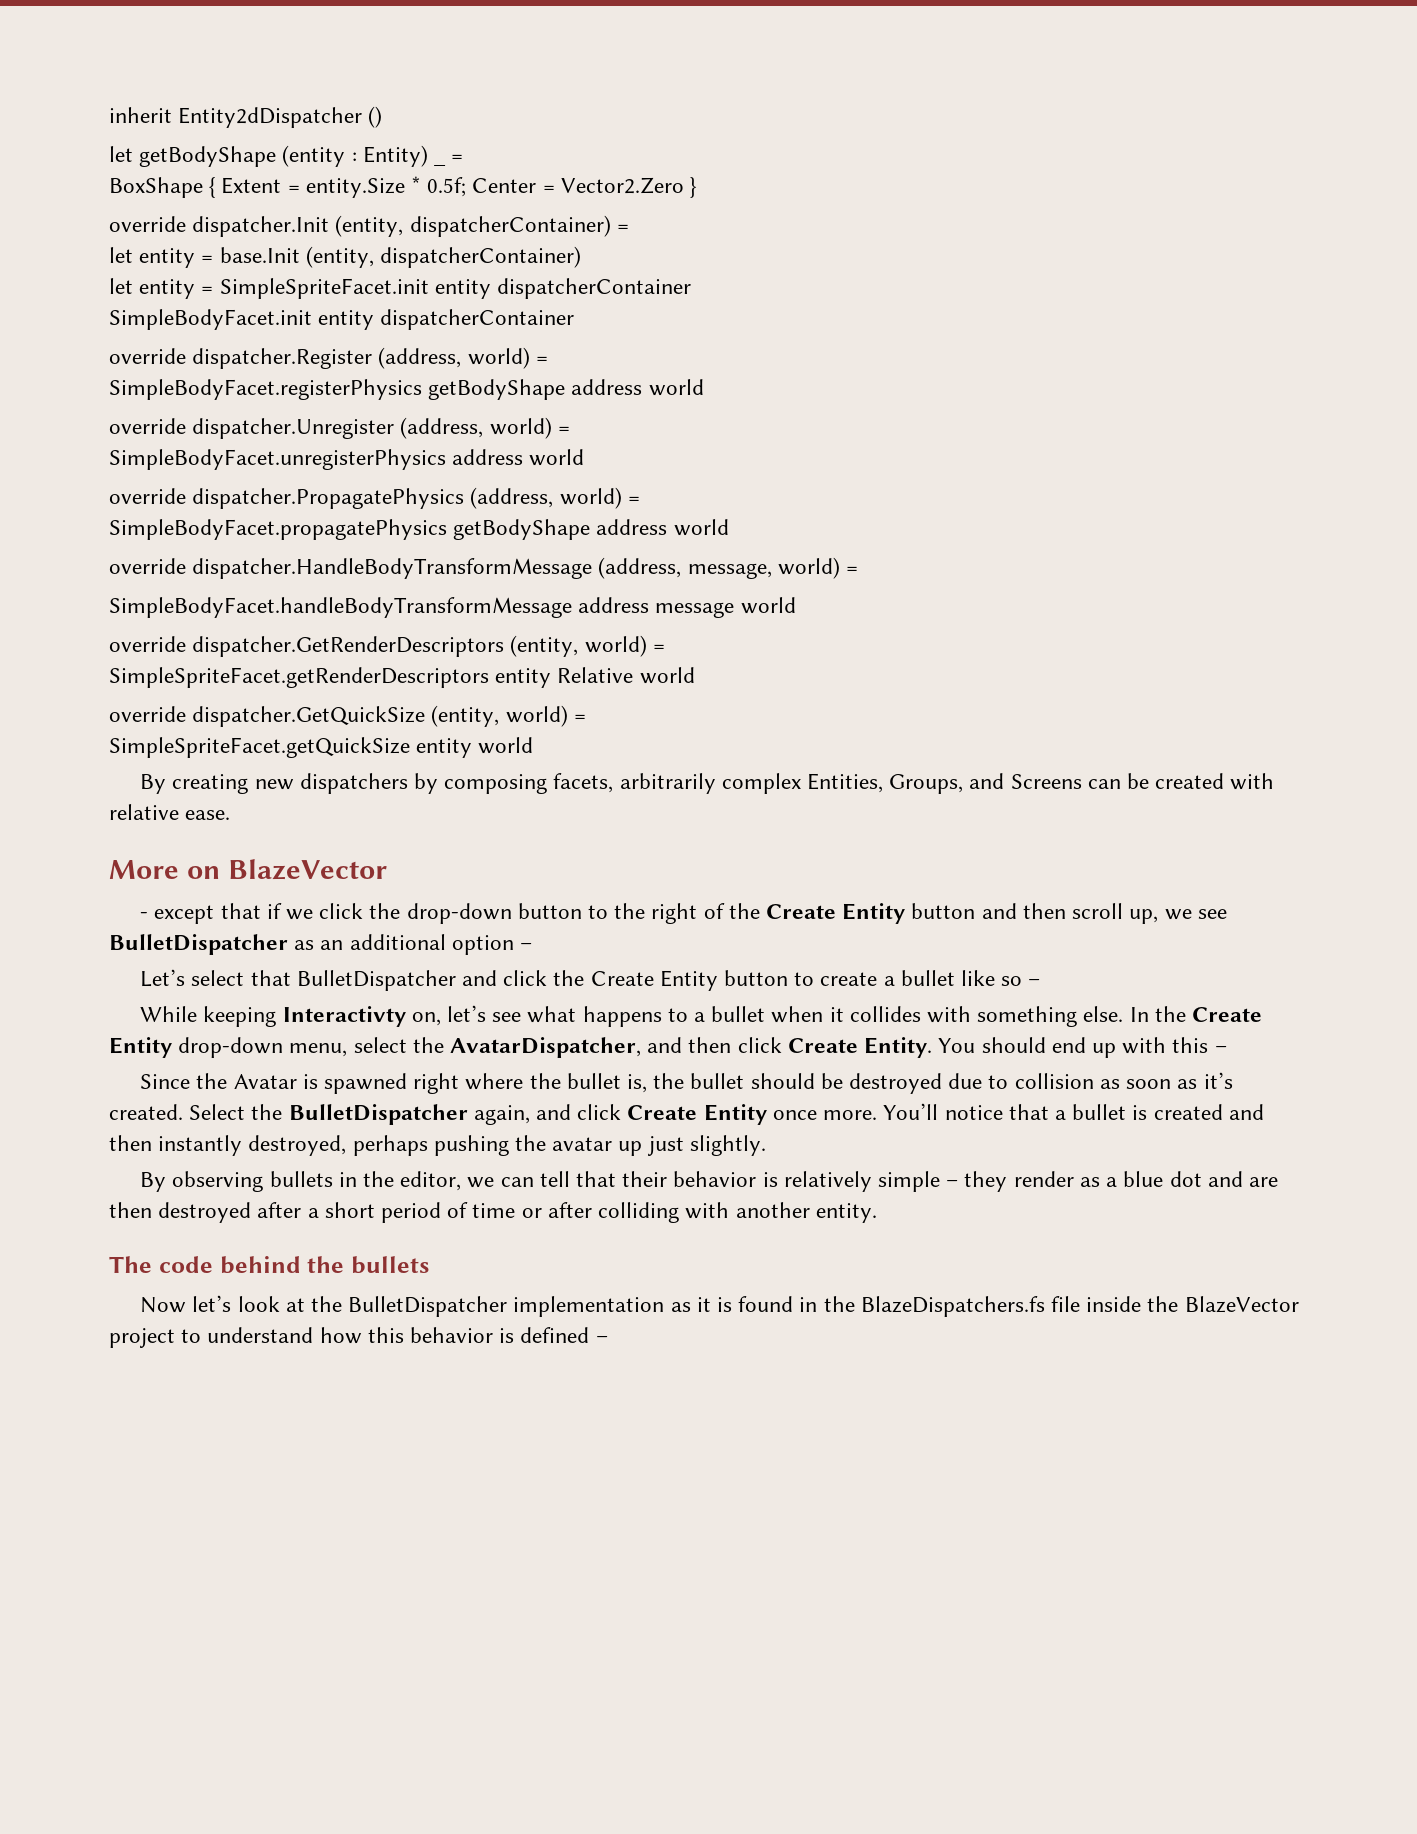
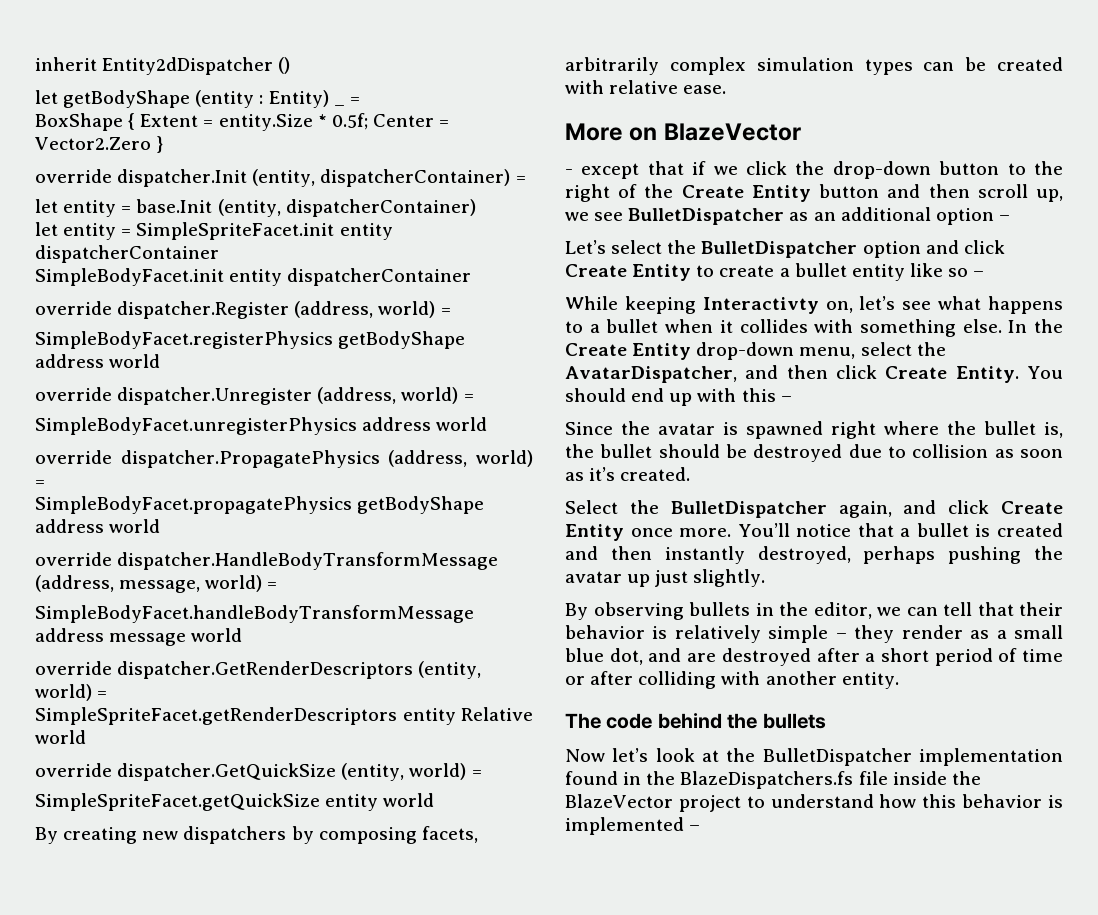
[806,773,1082,794] Entities, Groups, and Screens -> [756,57,913,75] simulation types
[250,970,788,991] that BulletDispatcher and click the Create Entity button -> [667,240,1005,258] [565,264,692,281] the BulletDispatcher option and click Create Entity
(955, 978) none -> [851,264,905,281] entity
[233,1074,297,1089] Avatar -> [658,423,715,435] avatar
(183, 1112) none -> (691, 474) //
[1123,1171,1202,1187] blue dot -> [1014,625,1063,639] [565,648,643,665] small blue dot,
[109,1202,152,1218] then -> (717, 657) none
[670,1297,732,1312] as it is -> (1063, 757) none
[520,1327,590,1343] defined -> [565,817,684,835] implemented

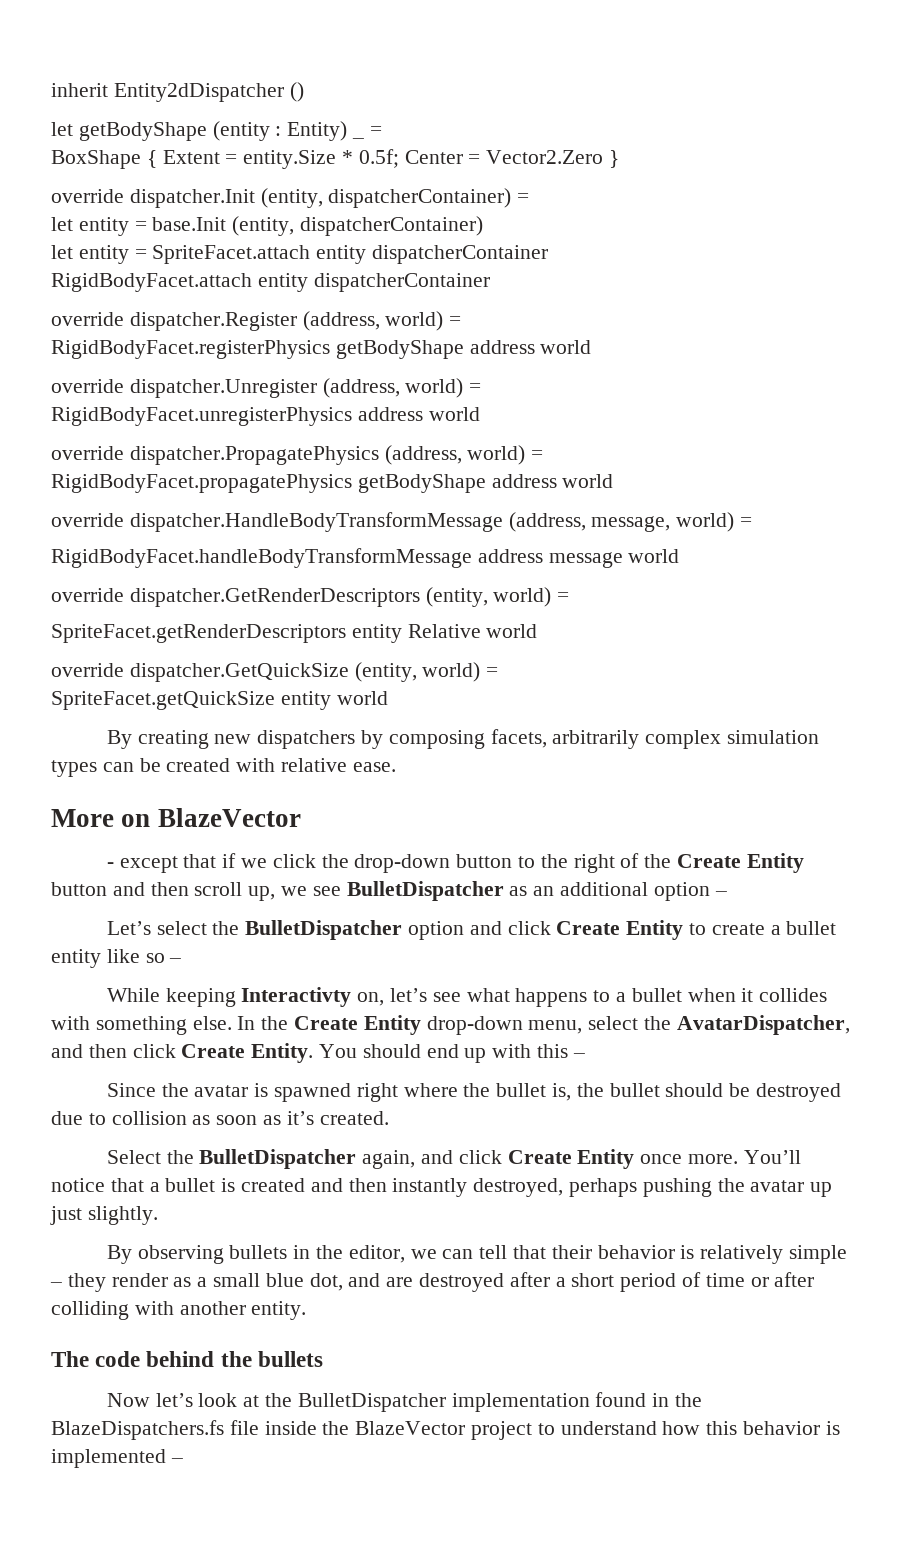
[136,222,393,240] [35,245,219,263] [35,268,224,286] SimpleSpriteFacet.init entity dispatcherContainer // SimpleBodyFacet.init -> [152,245,549,264] [51,273,252,292] SpriteFacet.attach entity dispatcherContainer // RigidBodyFacet.attach
[35,331,333,349] SimpleBodyFacet.registerPhysics -> [51,340,330,359] RigidBodyFacet.registerPhysics
[35,417,357,435] SimpleBodyFacet.unregisterPhysics -> [51,407,352,426] RigidBodyFacet.unregisterPhysics
[35,496,352,514] SimpleBodyFacet.propagatePhysics -> [51,474,352,493] RigidBodyFacet.propagatePhysics
[35,605,474,623] SimpleBodyFacet.handleBodyTransformMessage -> [51,548,472,568] RigidBodyFacet.handleBodyTransformMessage
[35,707,397,725] SimpleSpriteFacet.getRenderDescriptors -> [51,624,346,643] SpriteFacet.getRenderDescriptors
[35,793,320,811] SimpleSpriteFacet.getQuickSize -> [51,691,275,710] SpriteFacet.getQuickSize

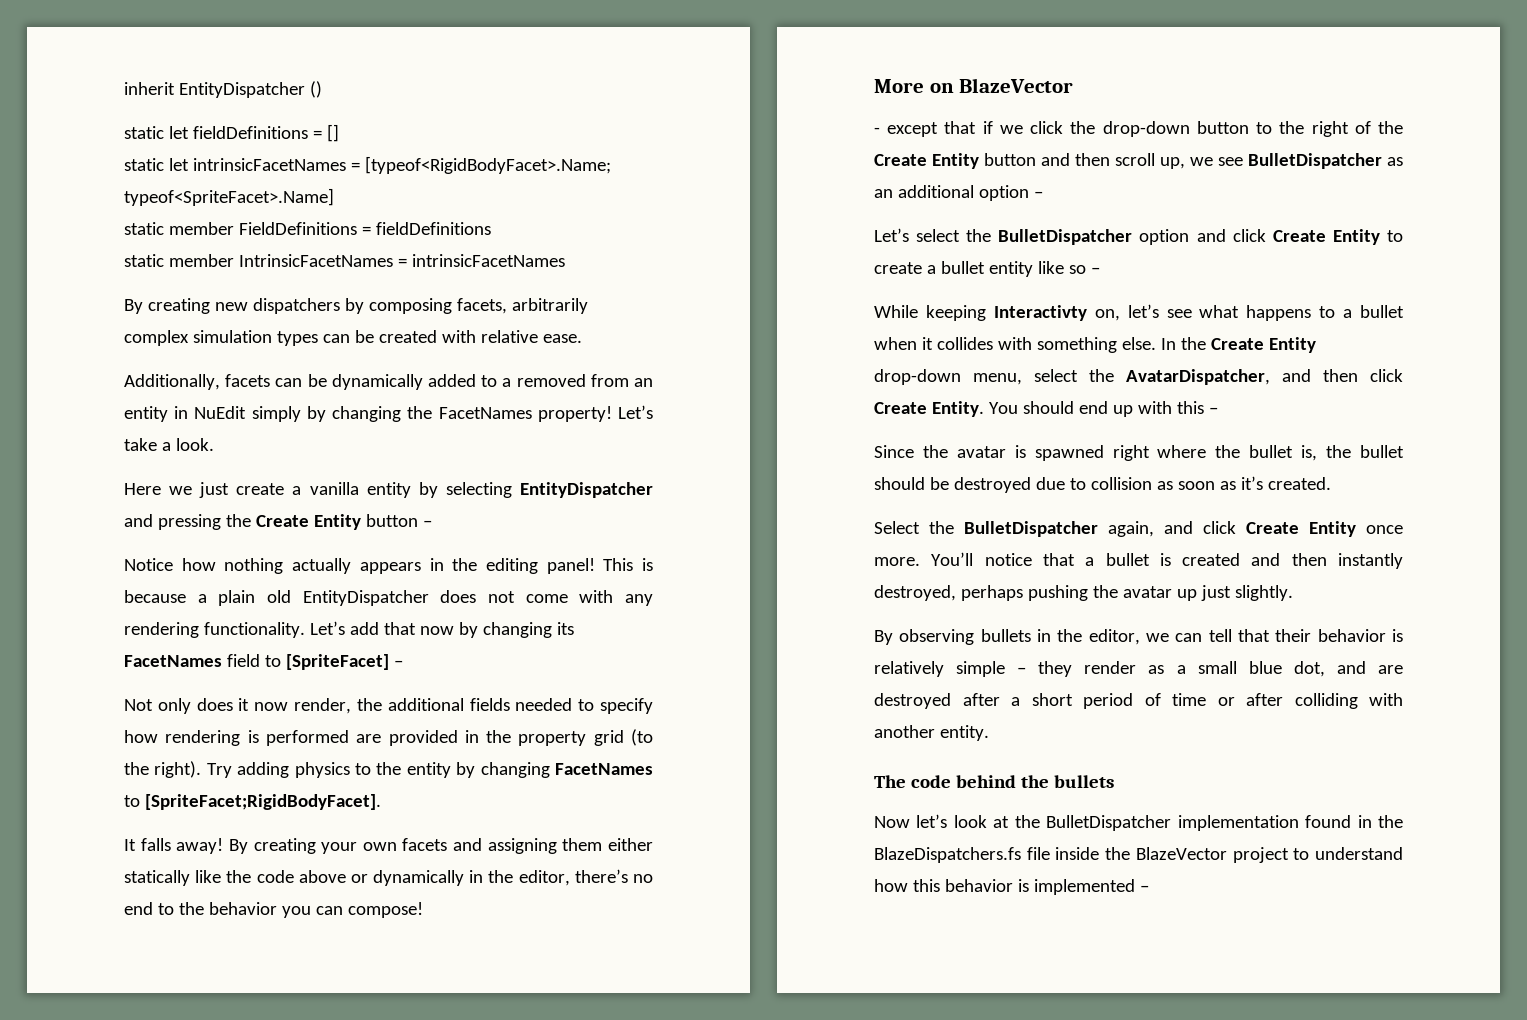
[113,83,284,102] Entity2dDispatcher -> [178,82,305,98] EntityDispatcher
[51,121,365,141] [369,126,382,136] [51,149,620,169] [51,188,530,208] [51,216,484,236] [51,245,549,264] [51,273,490,292] [51,311,462,331] [51,340,592,359] [51,378,482,398] [51,407,480,426] [51,445,544,465] [51,474,614,493] [51,512,753,532] [51,548,680,568] [51,587,570,607] [51,624,538,643] [51,662,499,682] [51,691,388,710] let getBodyShape (entity : Entity) _ = // BoxShape { Extent = entity.Size * 0.5f; Center = Vector2.Zero } // override dispatcher.Init (entity, dispatcherContainer) = // let entity = base.Init (entity, dispatcherContainer) // let entity = SpriteFacet.attach entity dispatcherContainer // RigidBodyFacet.attach entity dispatcherContainer // override dispatcher.Register (address, world) = // RigidBodyFacet.registerPhysics getBodyShape address world // override dispatcher.Unregister (address, world) = // RigidBodyFacet.unregisterPhysics address world // override dispatcher.PropagatePhysics (address, world) = // RigidBodyFacet.propagatePhysics getBodyShape address world // override dispatcher.HandleBodyTransformMessage (address, message, world) = // RigidBodyFacet.handleBodyTransformMessage address message world // override dispatcher.GetRenderDescriptors (entity, world) = // SpriteFacet.getRenderDescriptors entity Relative world // override dispatcher.GetQuickSize (entity, world) = // SpriteFacet.getQuickSize entity world -> [124,124,339,142] [124,156,611,174] [124,188,334,206] [124,222,491,235] [124,254,565,267] static let fieldDefinitions = [] // static let intrinsicFacetNames = [typeof<RigidBodyFacet>.Name; typeof<SpriteFacet>.Name] // static member FieldDefinitions = fieldDefinitions // static member IntrinsicFacetNames = intrinsicFacetNames
(396, 767) none -> [124,374,653,390] [124,405,653,422] [124,438,214,451] [124,482,653,498] [124,514,432,530] [124,558,653,574] [124,590,653,606] [124,621,574,638] [124,654,403,670] [124,698,653,714] [124,729,653,746] [124,761,653,778] [124,794,381,810] [124,838,653,854] [124,869,653,886] [124,902,423,918] // Additionally, facets can be dynamically added to a removed from an entity in NuEdit simply by changing the FacetNames property! Let’s take a look. // Here we just create a vanilla entity by selecting EntityDispatcher and pressing the Create Entity button – // Notice how nothing actually appears in the editing panel! This is because a plain old EntityDispatcher does not come with any rendering functionality. Let’s add that now by changing its FacetNames field to [SpriteFacet] – // Not only does it now render, the additional fields needed to specify how rendering is performed are provided in the property grid (to the right). Try adding physics to the entity by changing FacetNames to [SpriteFacet;RigidBodyFacet]. // It falls away! By creating your own facets and assigning them either statically like the code above or dynamically in the editor, there’s no end to the behavior you can compose!

